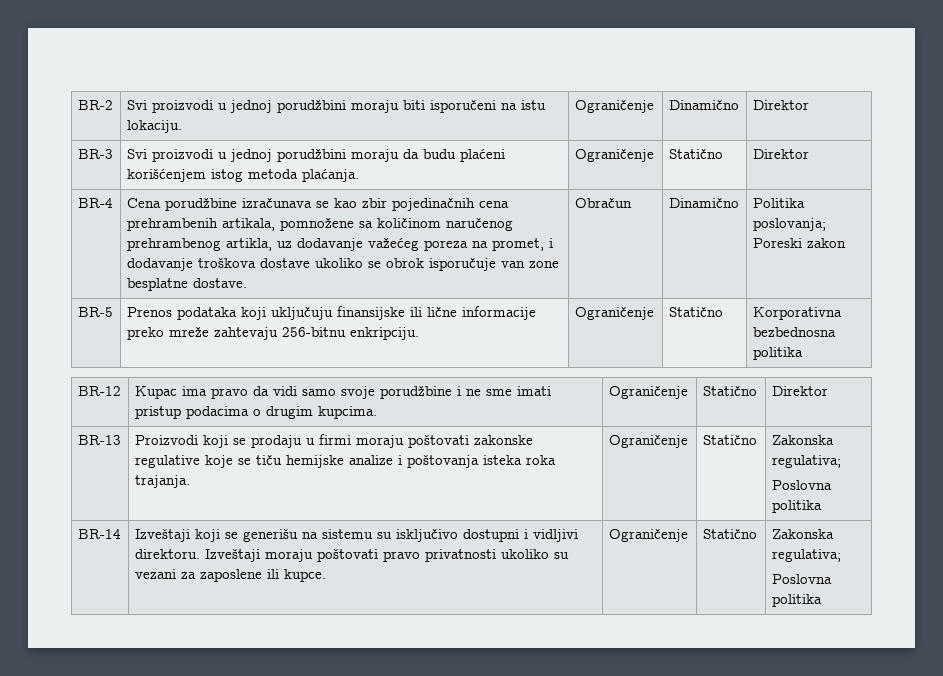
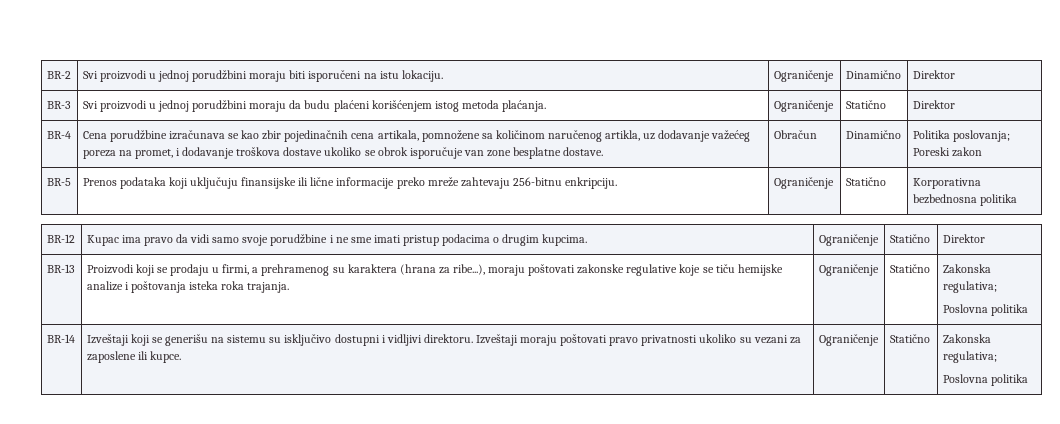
[126,218,218,231] prehrambenih -> (375, 136) none
[126,238,221,251] prehrambenog -> (602, 136) none
[318,434,351,445] firmi -> [222,264,485,276] firmi, a prehramenog su karaktera (hrana za ribe...),

